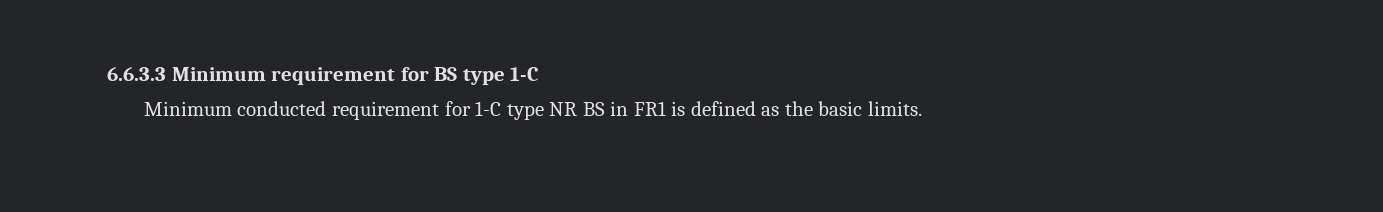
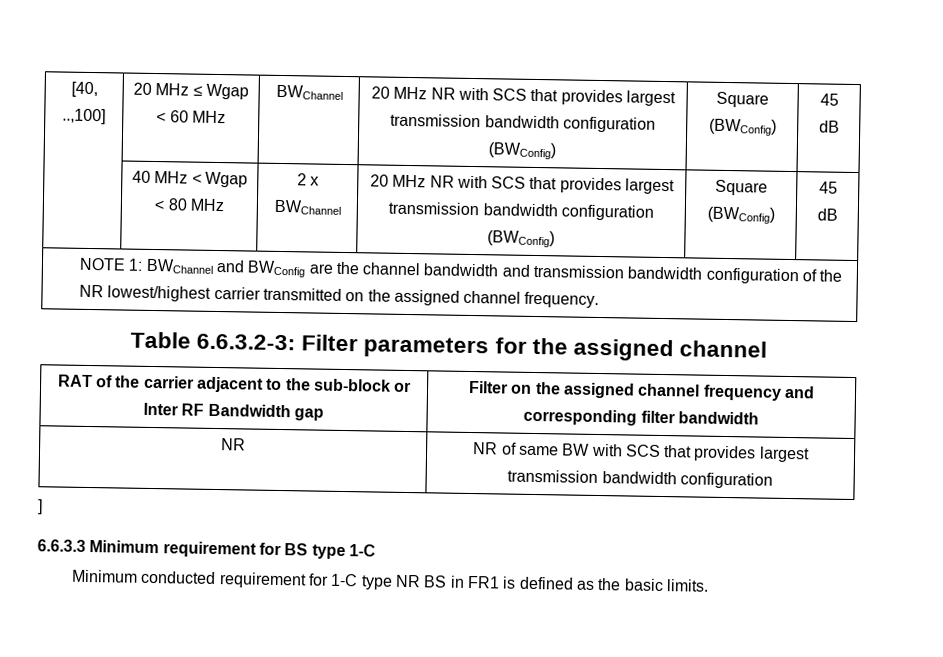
(107, 74) none -> [70,81,98,98] [62,108,106,125] [133,82,249,100] [156,110,226,124] [275,84,343,100] [370,86,677,107] [390,113,656,133] [488,142,556,160] [716,91,769,108] [708,118,777,136] [819,93,839,106] [818,120,840,133] [132,170,248,188] [154,198,225,212] [296,173,320,186] [273,199,341,215] [369,174,676,195] [388,201,654,221] [487,230,555,248] [715,179,768,196] [706,206,775,224] [818,181,838,194] [816,208,838,221] [78,257,843,285] [78,284,600,309] [130,331,767,362] [57,374,412,393] [143,402,324,421] [468,380,815,401] [523,408,759,426] [221,438,246,451] [473,442,810,463] [507,469,773,489] [38,499,43,515] [40, ..,100] | 20 MHz ≤ Wgap < 60 MHz | BWChannel | 20 MHz NR with SCS that provides largest transmission bandwidth configuration (BWConfig) | Square (BWConfig) | 45 dB // | 40 MHz < Wgap < 80 MHz | 2 x BWChannel | 20 MHz NR with SCS that provides largest transmission bandwidth configuration (BWConfig) | Square (BWConfig) | 45 dB // NOTE 1: BWChannel and BWConfig are the channel bandwidth and transmission bandwidth configuration of the NR lowest/highest carrier transmitted on the assigned channel frequency. // Table 6.6.3.2-3: Filter parameters for the assigned channel // RAT of the carrier adjacent to the sub-block or Inter RF Bandwidth gap | Filter on the assigned channel frequency and corresponding filter bandwidth // NR | NR of same BW with SCS that provides largest transmission bandwidth configuration // ] //

